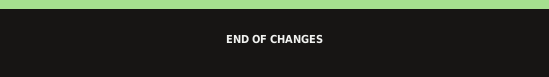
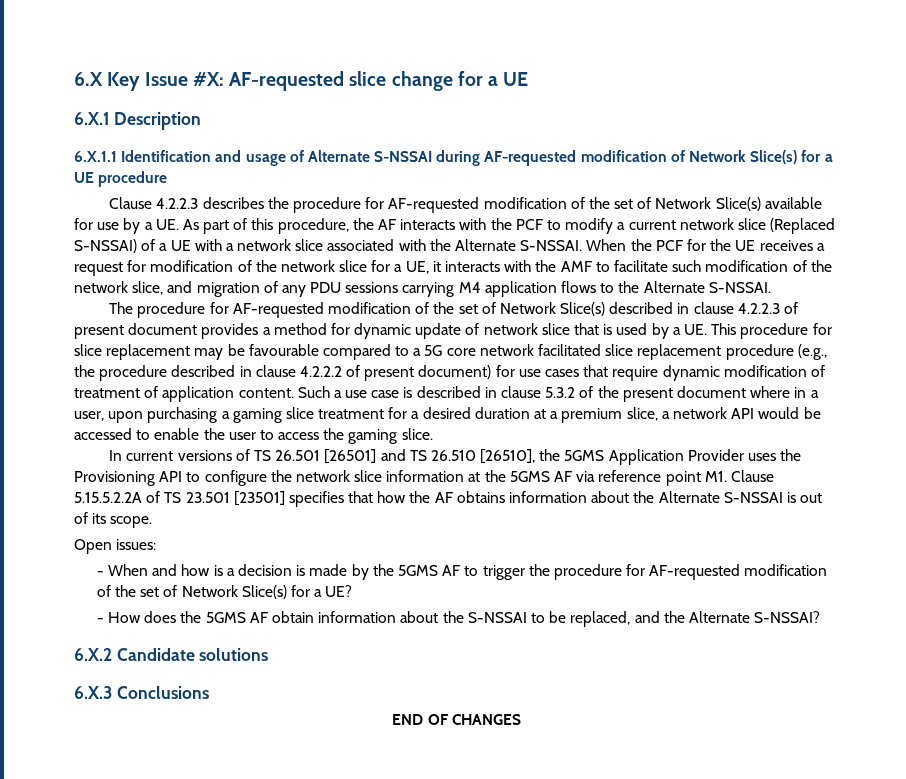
(226, 38) none -> [74,71,529,91] [74,112,201,130] [74,150,833,166] [74,171,168,187] [109,197,822,213] [74,218,836,234] [74,239,825,253] [74,260,832,276] [74,281,771,297] [109,302,799,318] [74,323,832,339] [74,344,827,360] [74,365,825,381] [74,386,819,402] [74,407,821,423] [74,428,433,444] [109,449,802,465] [74,470,774,486] [74,491,823,507] [74,512,153,528] [74,539,157,554] [96,564,828,580] [96,585,353,599] [96,611,821,627] [74,648,269,661] [74,686,209,699] 6.X Key Issue #X: AF-requested slice change for a UE // 6.X.1 Description // 6.X.1.1 Identification and usage of Alternate S-NSSAI during AF-requested modification of Network Slice(s) for a UE procedure // Clause 4.2.2.3 describes the procedure for AF-requested modification of the set of Network Slice(s) available for use by a UE. As part of this procedure, the AF interacts with the PCF to modify a current network slice (Replaced S-NSSAI) of a UE with a network slice associated with the Alternate S-NSSAI. When the PCF for the UE receives a request for modification of the network slice for a UE, it interacts with the AMF to facilitate such modification of the network slice, and migration of any PDU sessions carrying M4 application flows to the Alternate S-NSSAI. // The procedure for AF-requested modification of the set of Network Slice(s) described in clause 4.2.2.3 of present document provides a method for dynamic update of network slice that is used by a UE. This procedure for slice replacement may be favourable compared to a 5G core network facilitated slice replacement procedure (e.g., the procedure described in clause 4.2.2.2 of present document) for use cases that require dynamic modification of treatment of application content. Such a use case is described in clause 5.3.2 of the present document where in a user, upon purchasing a gaming slice treatment for a desired duration at a premium slice, a network API would be accessed to enable the user to access the gaming slice. // In current versions of TS 26.501 [26501] and TS 26.510 [26510], the 5GMS Application Provider uses the Provisioning API to configure the network slice information at the 5GMS AF via reference point M1. Clause 5.15.5.2.2A of TS 23.501 [23501] specifies that how the AF obtains information about the Alternate S-NSSAI is out of its scope. // Open issues: // - When and how is a decision is made by the 5GMS AF to trigger the procedure for AF-requested modification of the set of Network Slice(s) for a UE? // - How does the 5GMS AF obtain information about the S-NSSAI to be replaced, and the Alternate S-NSSAI? // 6.X.2 Candidate solutions // 6.X.3 Conclusions //

